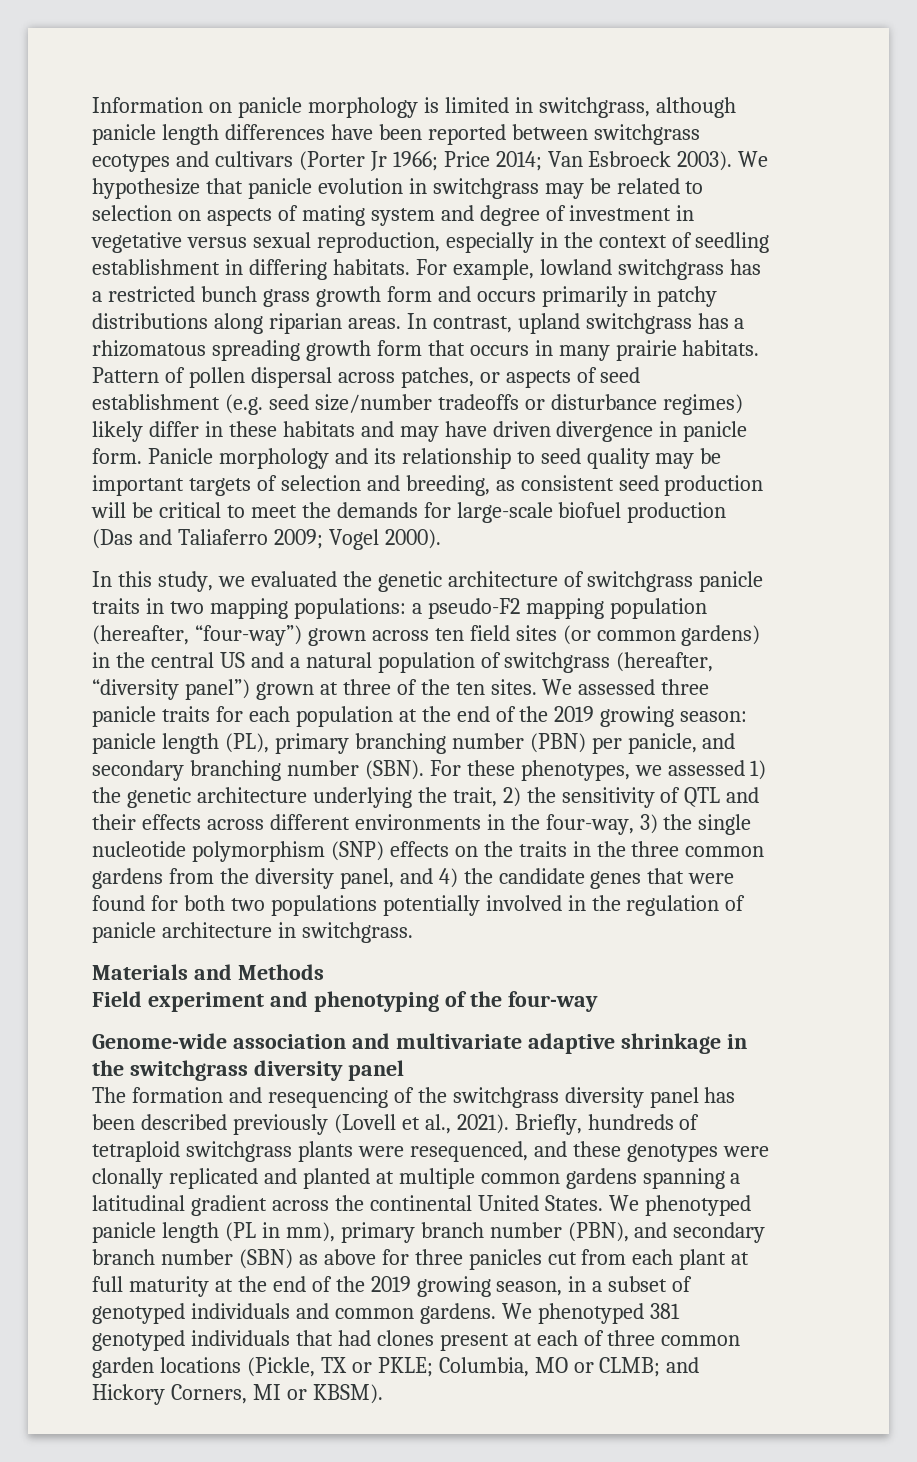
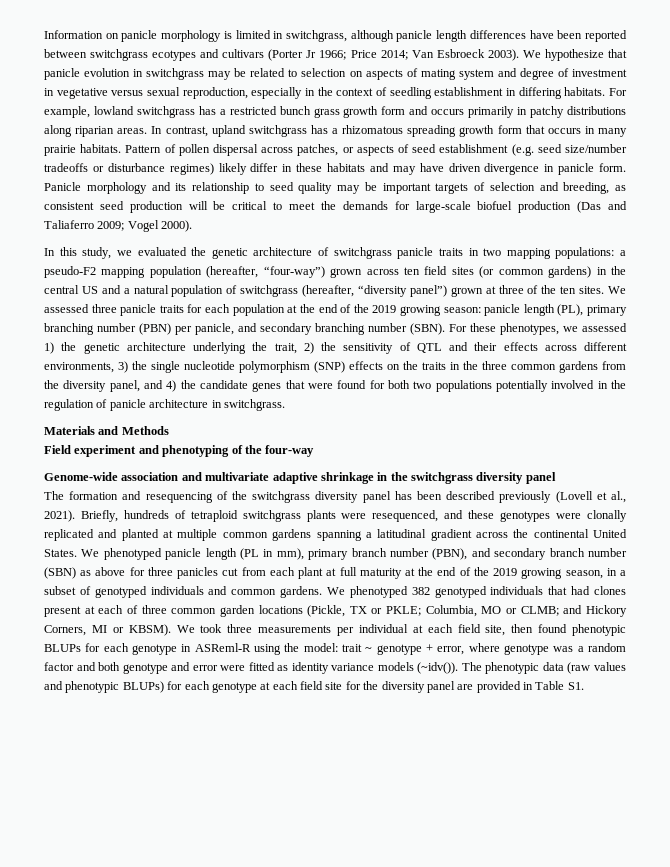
[354,814,634,835] environments in the four-way, -> [44,362,114,373] environments,
[649,1303,680,1319] 381 -> [411,587,430,595] 382
(383, 1394) none -> [176,624,626,636] [44,643,626,655] [44,662,626,674] [44,681,584,693] We took three measurements per individual at each field site, then found phenotypic BLUPs for each genotype in ASReml-R using the model: trait ~ genotype + error, where genotype was a random factor and both genotype and error were fitted as identity variance models (~idv()). The phenotypic data (raw values and phenotypic BLUPs) for each genotype at each field site for the diversity panel are provided in Table S1.

